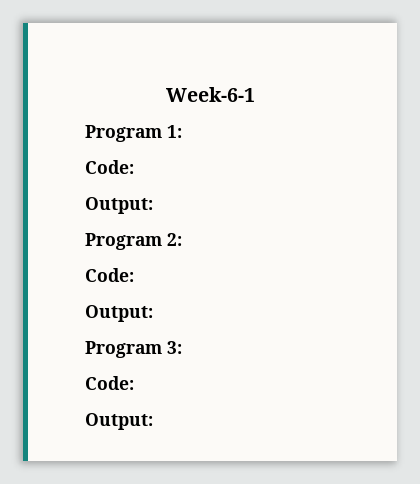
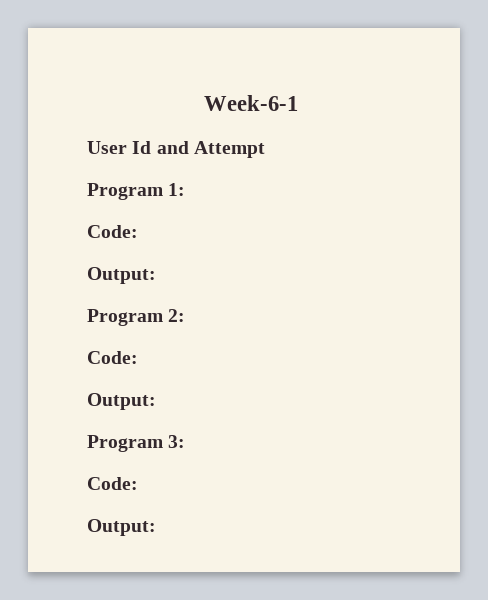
(255, 94) none -> [87,141,265,158] // User Id and Attempt

